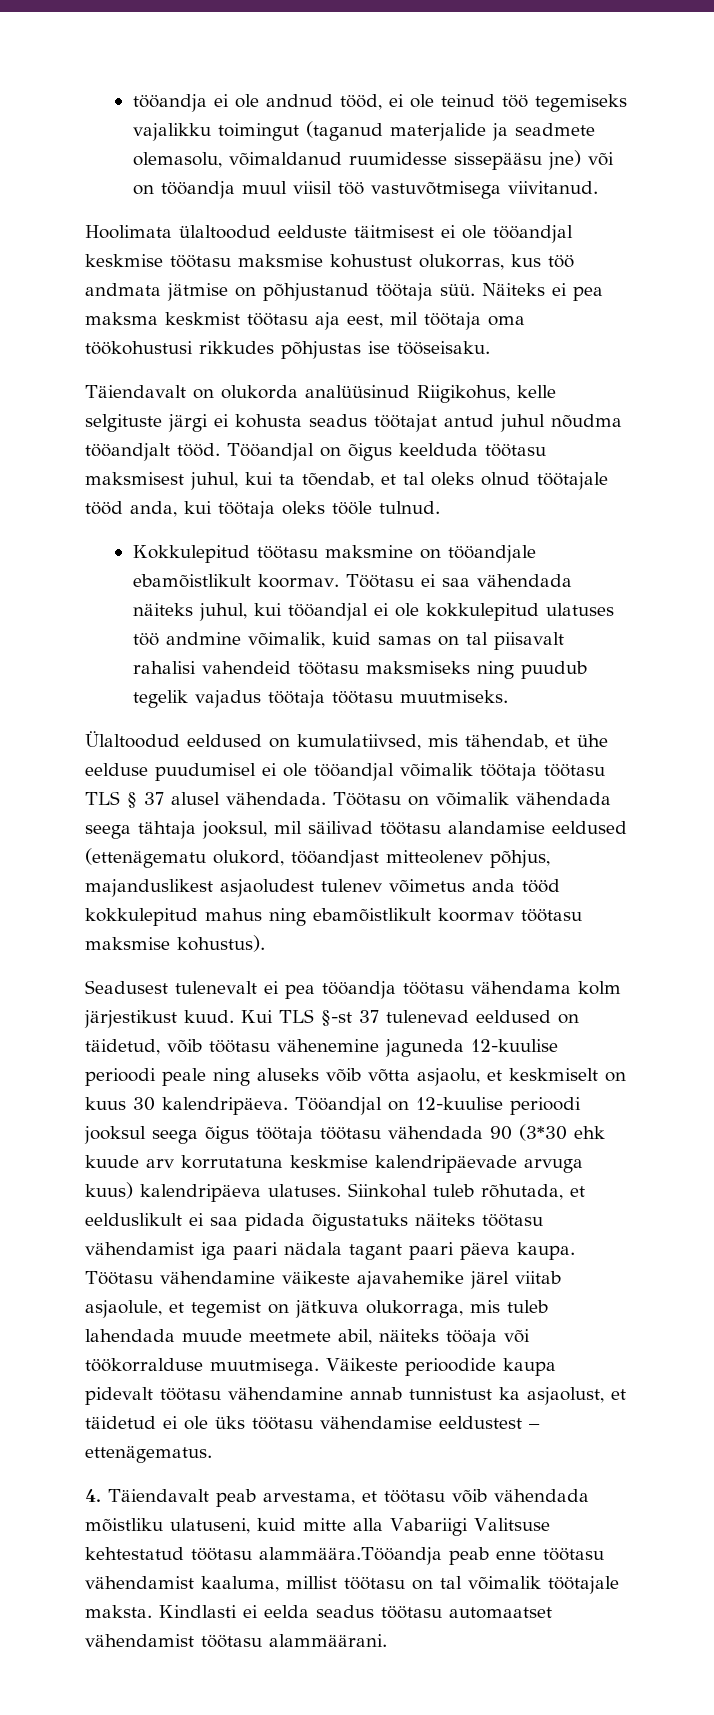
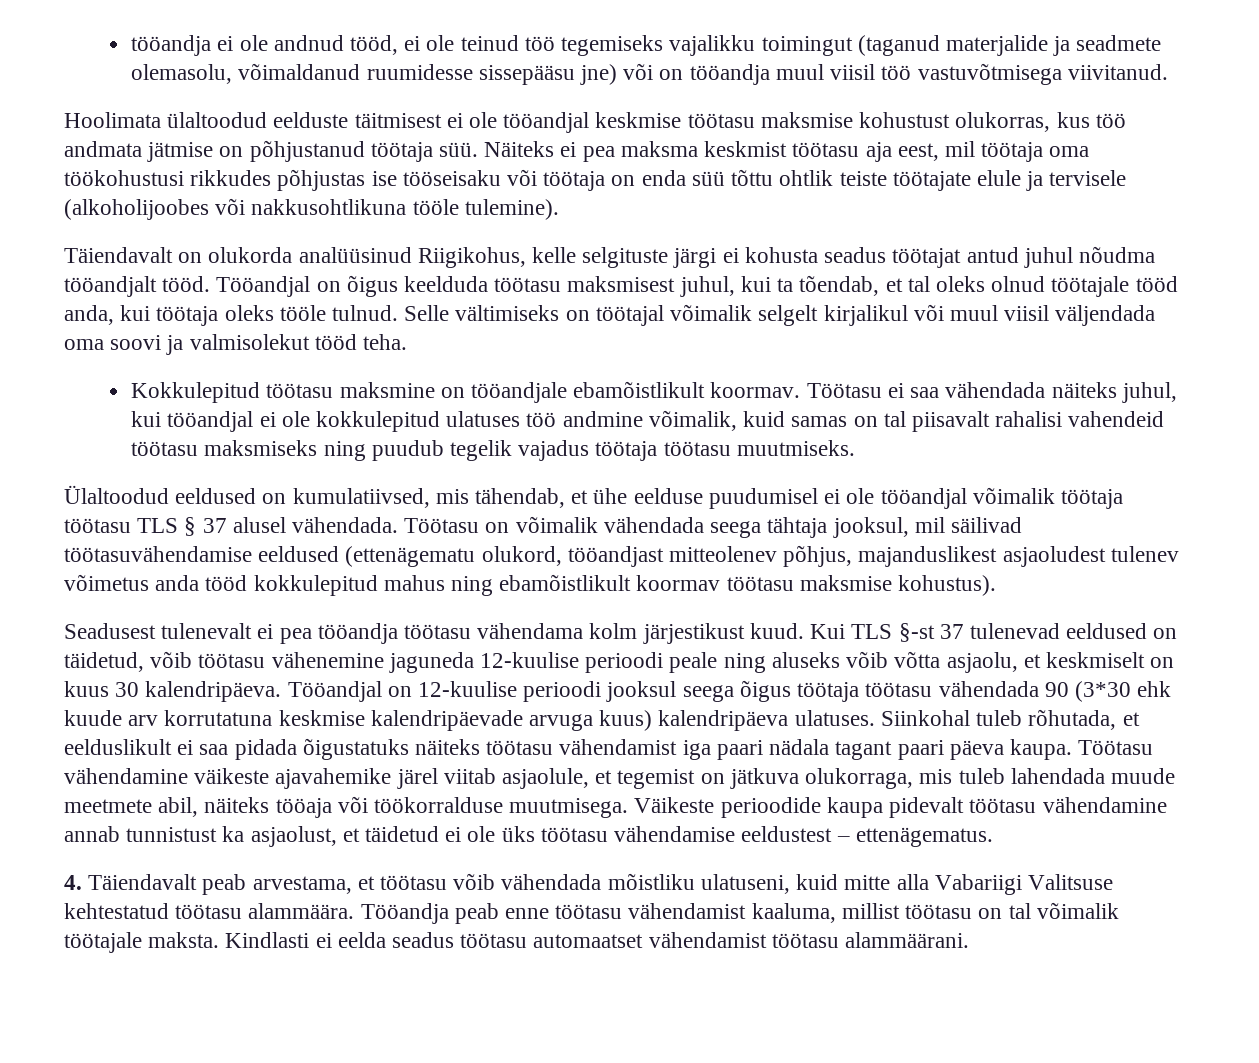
[397,341,490,355] tööseisaku. -> [402,169,1127,191] [64,198,559,220] tööseisaku või töötaja on enda süü tõttu ohtlik teiste töötajate elule ja tervisele (alkoholijoobes või nakkusohtlikuna tööle tulemine).
(440, 507) none -> [404,304,1156,326] [64,334,408,355] Selle vältimiseks on töötajal võimalik selgelt kirjalikul või muul viisil väljendada oma soovi ja valmisolekut tööd teha.
[380,821,545,835] töötasu alandamise -> [64,546,252,562] töötasuvähendamise
[259,1547,442,1565] alammäära.Tööandja -> [248,903,449,924] alammäära. Tööandja

